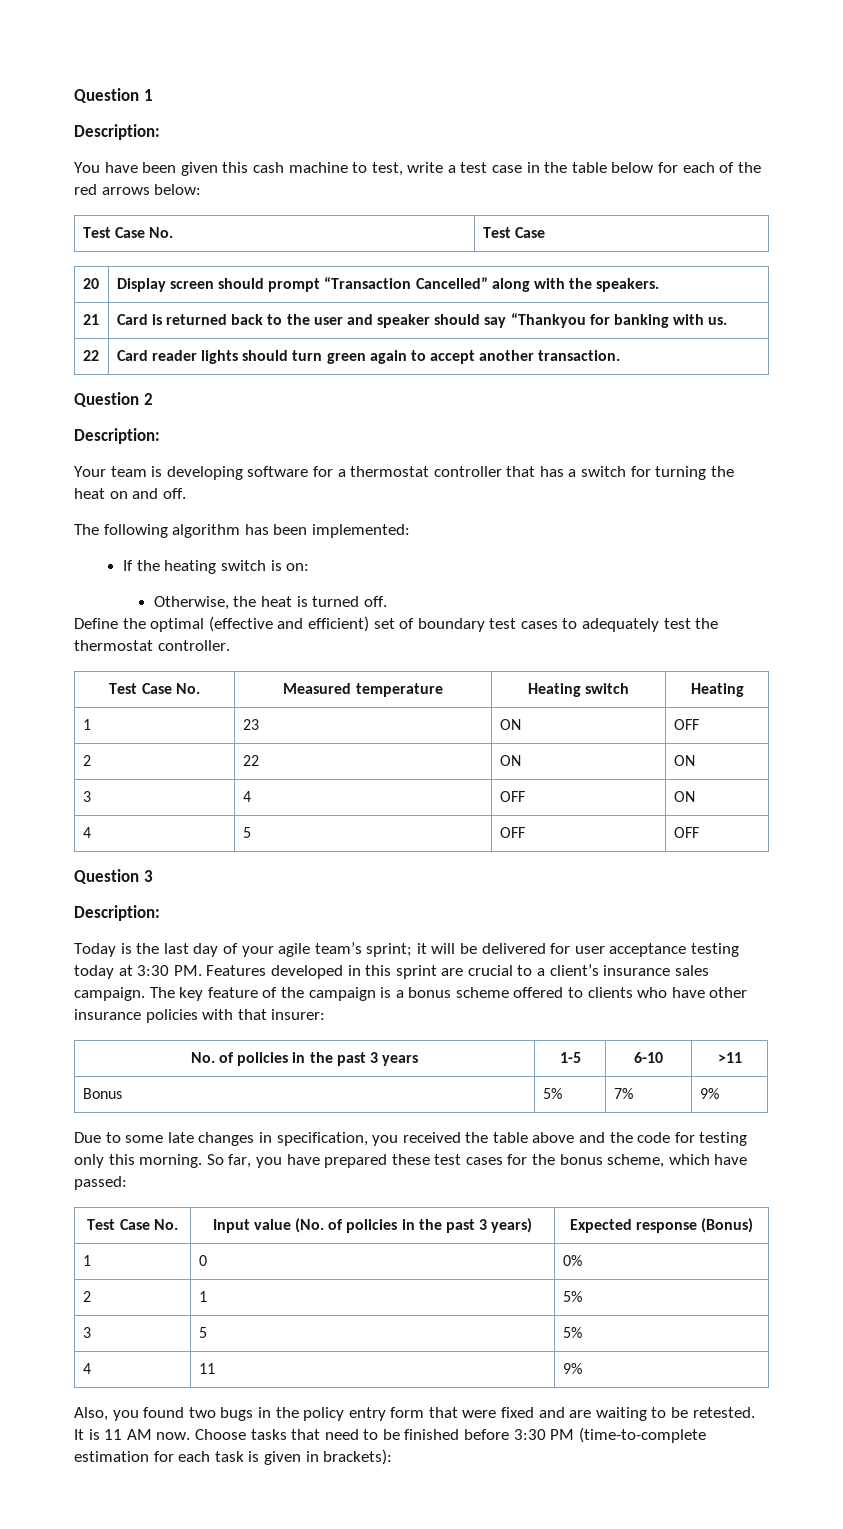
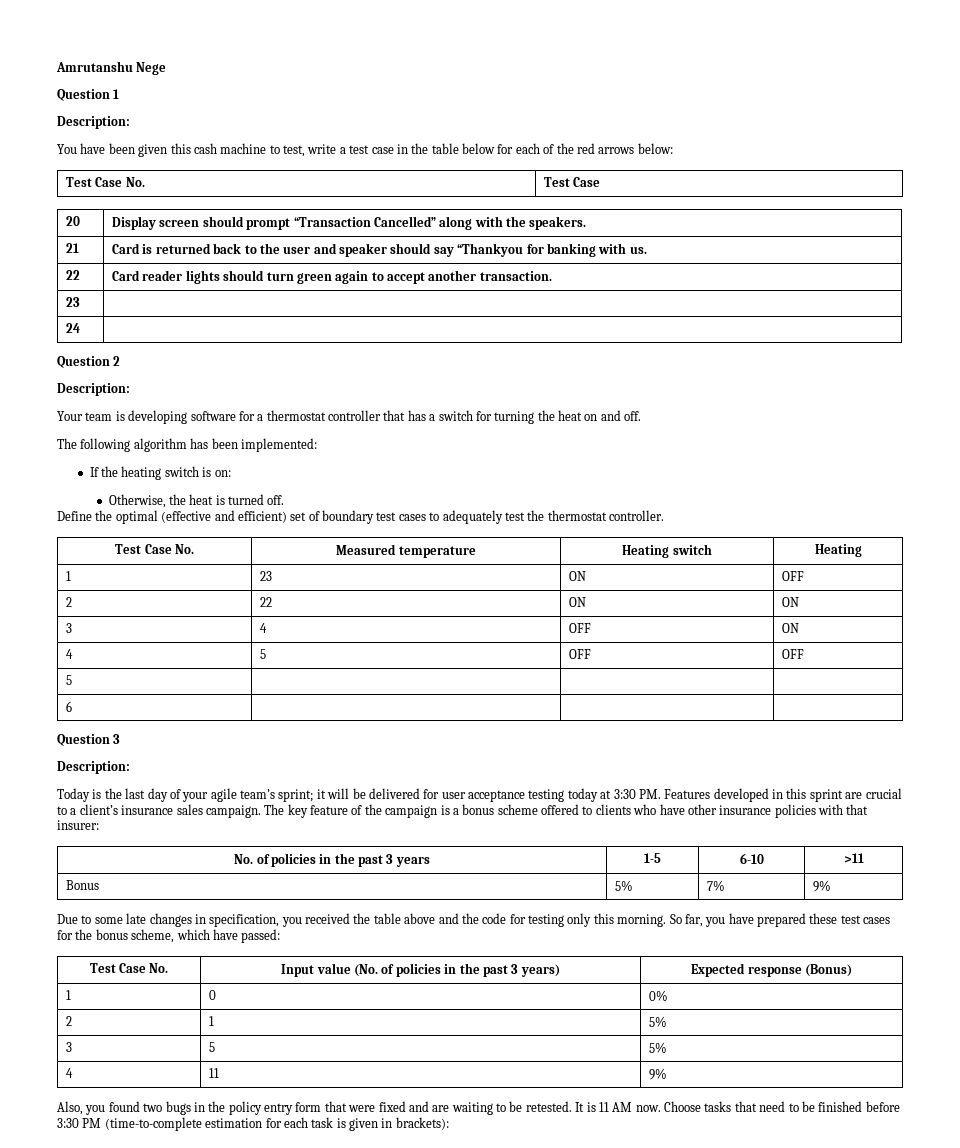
(74, 95) none -> [56,61,167,75] Amrutanshu Nege //
(621, 355) none -> [66,297,81,307] [66,323,81,333] // 23 | // 24 |
(699, 832) none -> [66,675,73,685] [66,701,73,712] // 5 | | | // 6 | | |

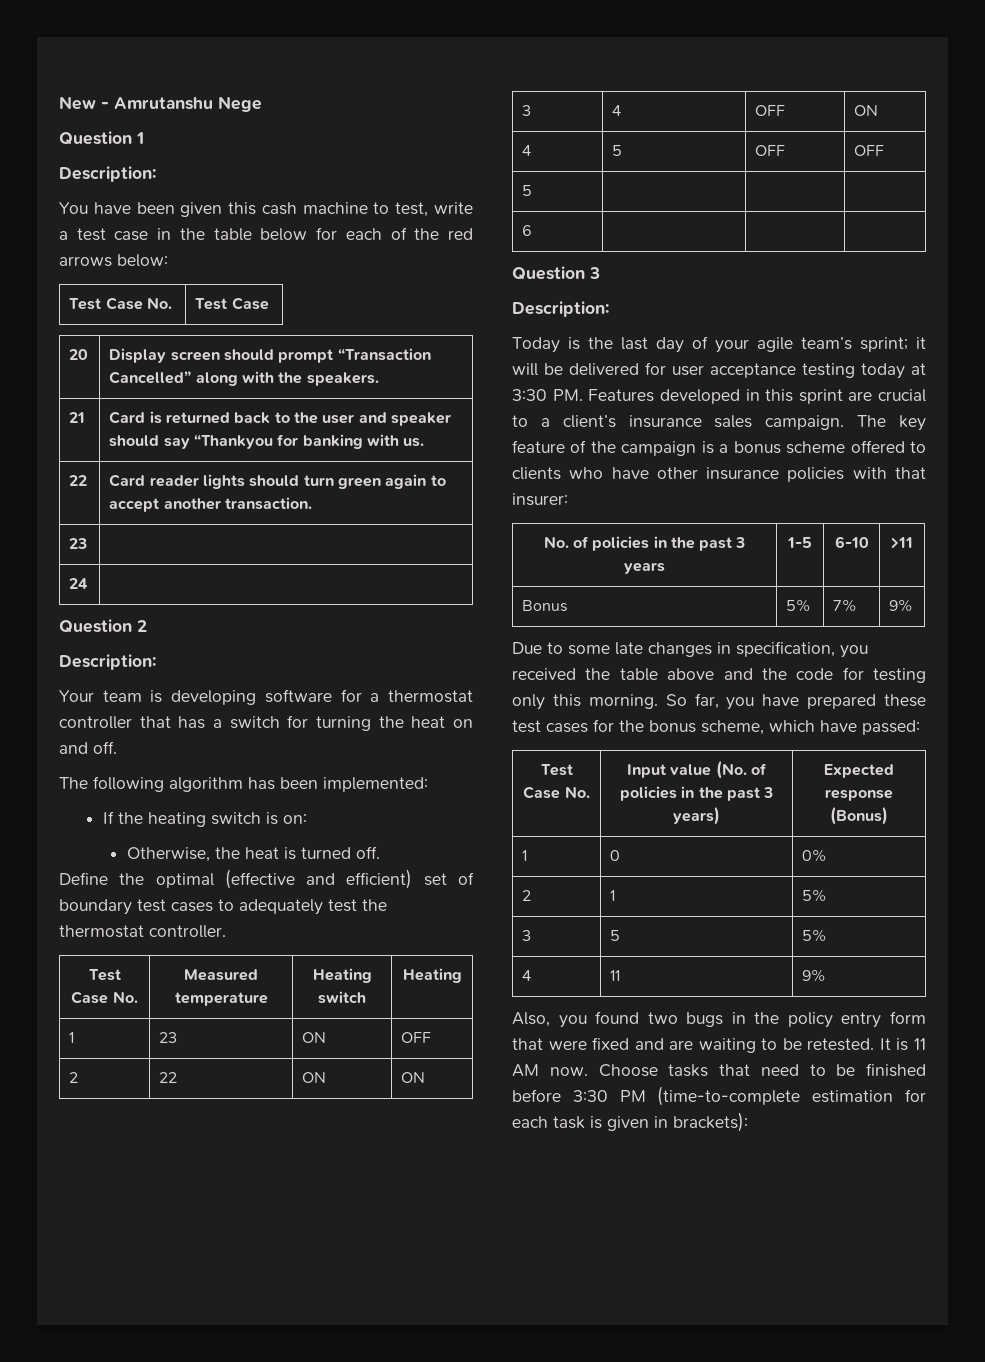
(56, 66) none -> [59,96,109,110] New -

